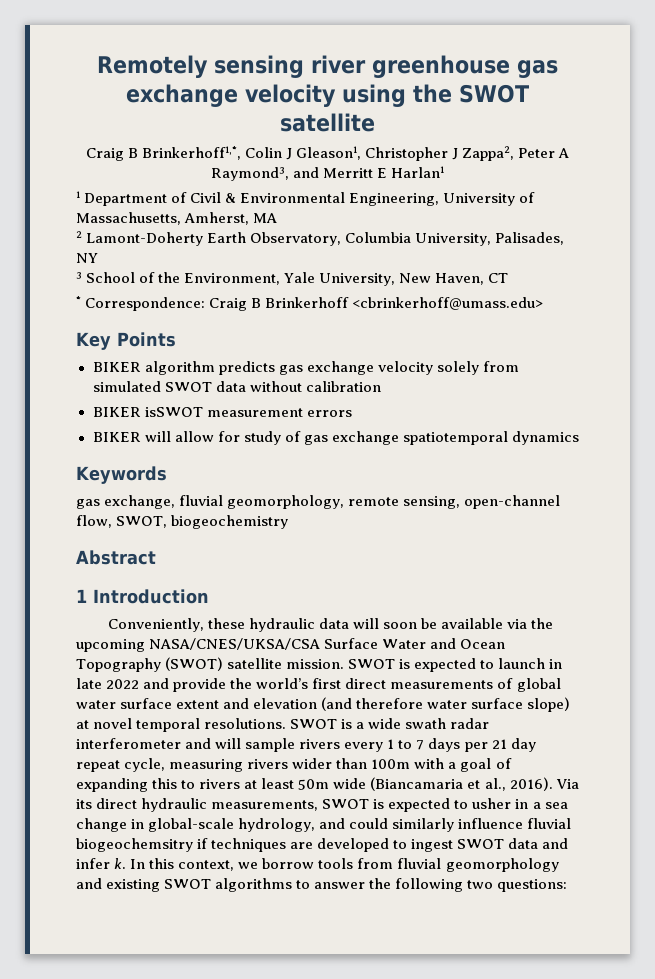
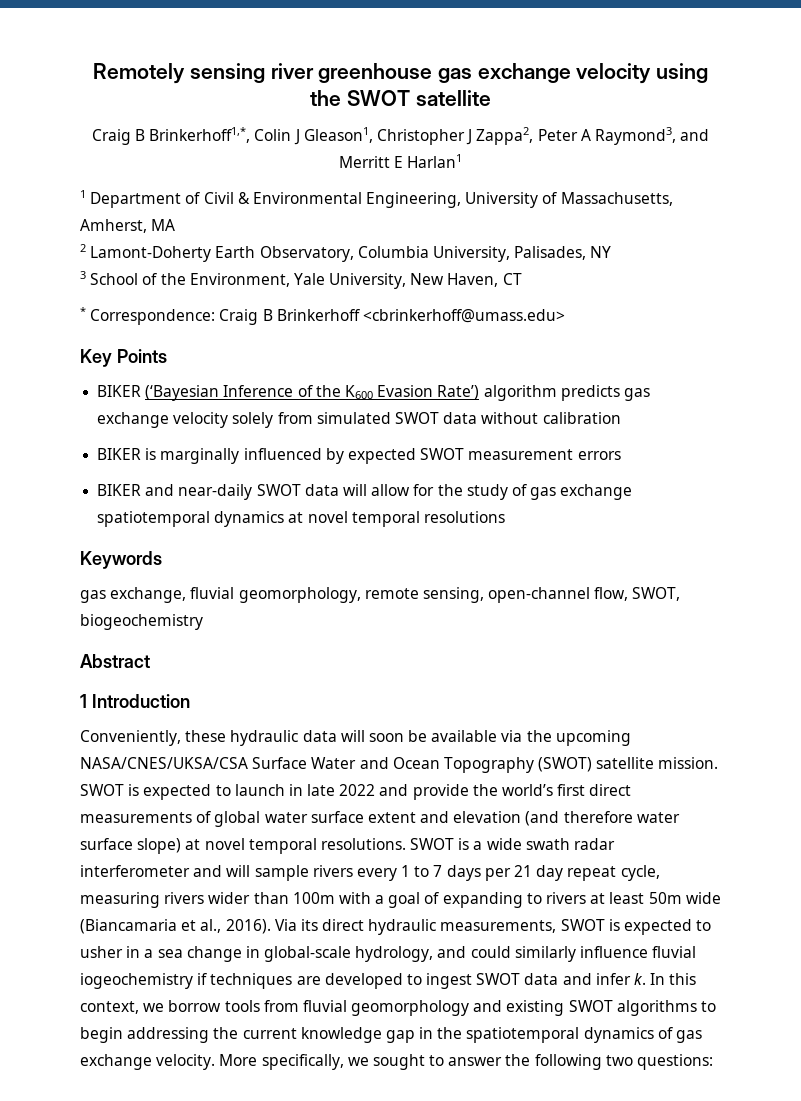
(141, 367) none -> [145,385,480,401] (‘Bayesian Inference of the K600 Evasion Rate’)
[144,407,203,417] isSWOT -> [145,448,465,464] is marginally influenced by expected SWOT
(141, 437) none -> [145,484,339,500] and near-daily SWOT data
(240, 436) none -> [437,484,463,496] the
(579, 438) none -> [288,511,505,527] at novel temporal resolutions
[152,778,178,789] this -> (523, 900) none
[76,838,193,852] biogeochemsitry -> [80,973,193,989] iogeochemistry
(311, 884) none -> [80,1027,703,1043] [80,1054,445,1070] begin addressing the current knowledge gap in the spatiotemporal dynamics of gas exchange velocity. More specifically, we sought to

